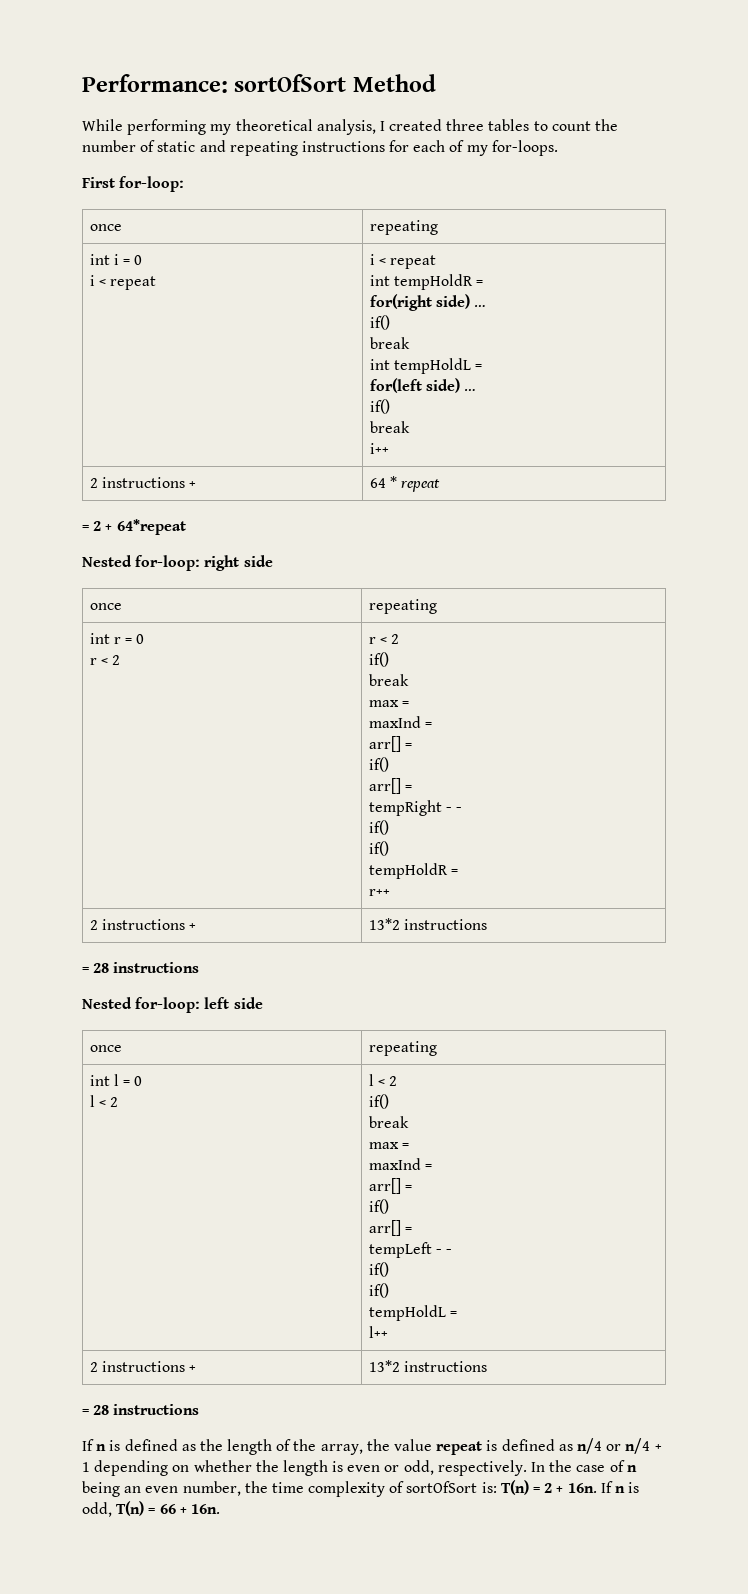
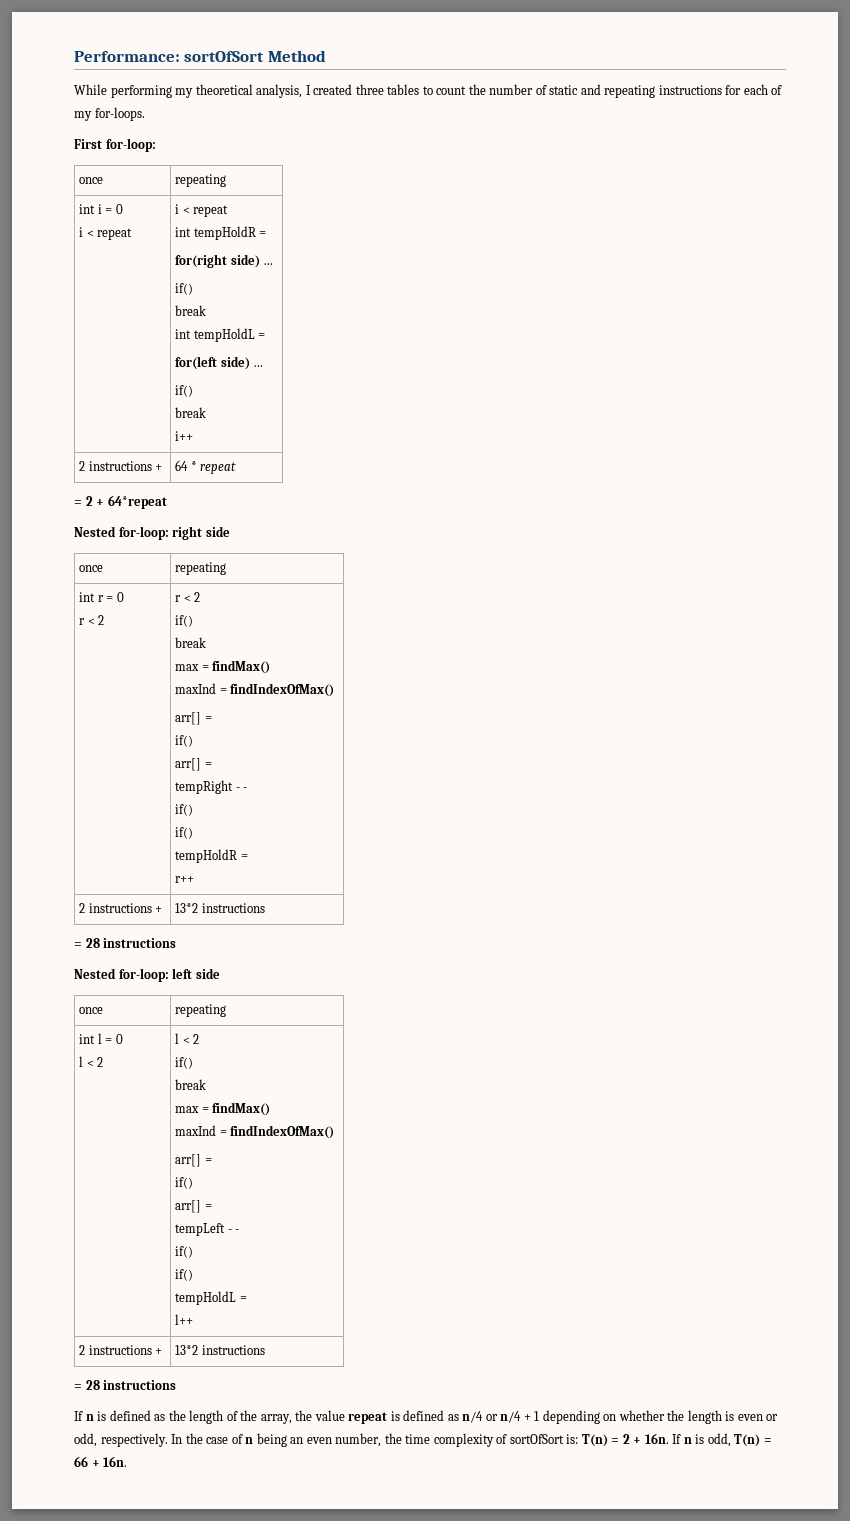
[368,716,432,728] // maxInd = -> [212,660,271,674] [175,683,335,697] findMax() // maxInd = findIndexOfMax()
[368,1158,432,1170] // maxInd = -> [212,1102,271,1116] [175,1125,335,1139] findMax() // maxInd = findIndexOfMax()

